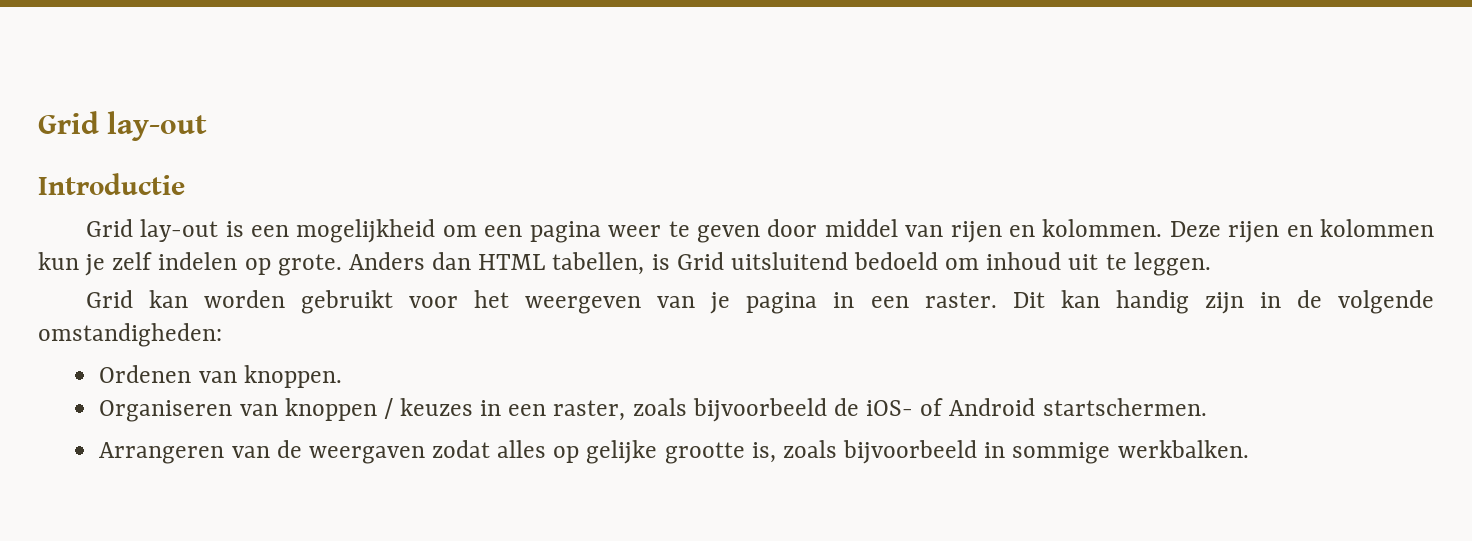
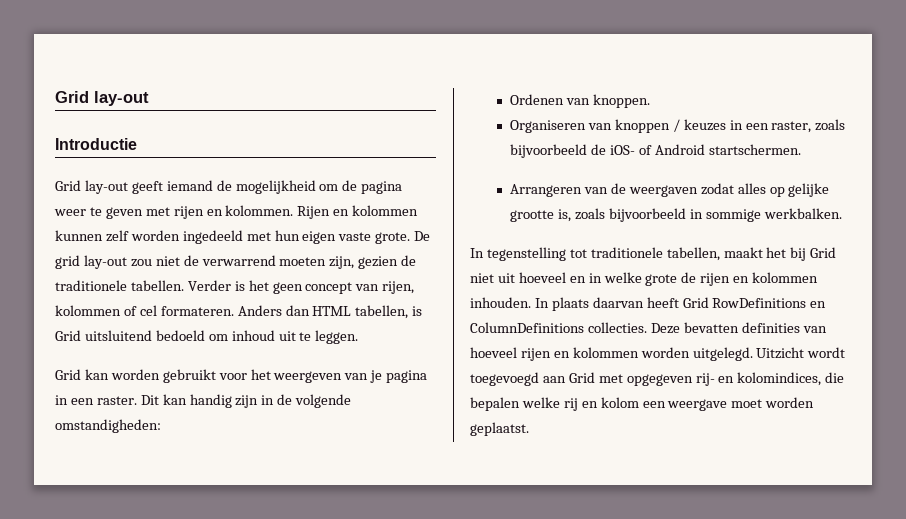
[225,221,290,237] is een -> [131,180,232,194] geeft iemand de
[484,225,523,237] een -> [342,180,358,191] de
[767,219,1434,243] [38,252,342,276] door middel van rijen en kolommen. Deze rijen en kolommen kun je zelf indelen op grote. -> [145,205,419,219] [55,230,431,244] [55,255,417,269] [55,280,415,294] [55,305,234,316] met rijen en kolommen. Rijen en kolommen kunnen zelf worden ingedeeld met hun eigen vaste grote. De grid lay-out zou niet de verwarrend moeten zijn, gezien de traditionele tabellen. Verder is het geen concept van rijen, kolommen of cel formateren.
(1249, 449) none -> [470,247,837,261] [470,272,819,286] [470,297,827,311] [470,322,827,334] [470,347,846,361] [470,372,845,386] [470,397,815,411] [470,422,529,436] // In tegenstelling tot traditionele tabellen, maakt het bij Grid niet uit hoeveel en in welke grote de rijen en kolommen inhouden. In plaats daarvan heeft Grid RowDefinitions en ColumnDefinitions collecties. Deze bevatten definities van hoeveel rijen en kolommen worden uitgelegd. Uitzicht wordt toegevoegd aan Grid met opgegeven rij- en kolomindices, die bepalen welke rij en kolom een weergave moet worden geplaatst.

